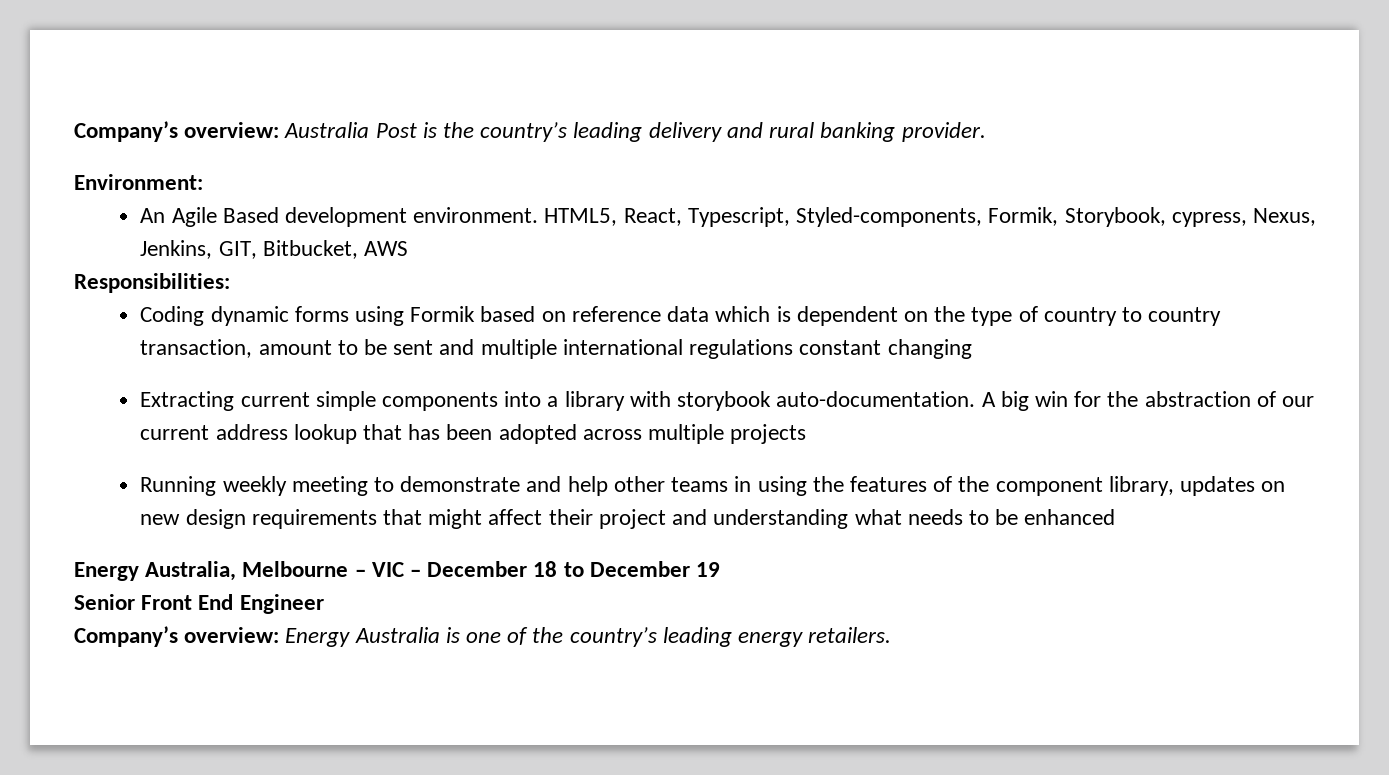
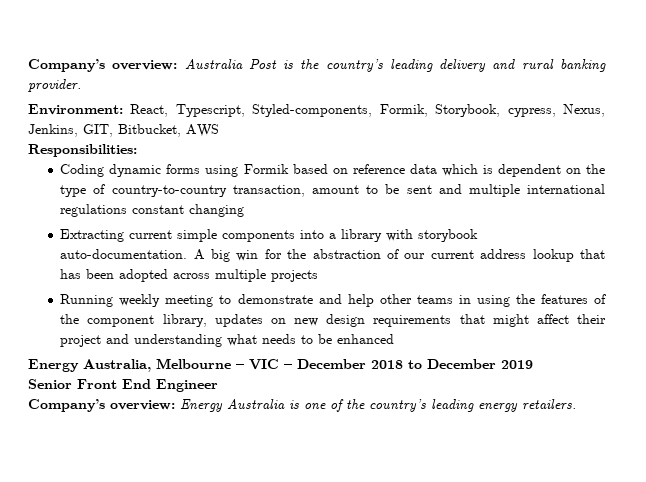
[140,207,618,227] // An Agile Based development environment. HTML5, -> (123, 109) none
[1043,307,1222,326] country to country -> [111,185,227,197] country-to-country
[533,561,558,577] 18 -> [371,360,403,369] 2018
[696,562,721,577] 19 -> [501,360,533,369] 2019

